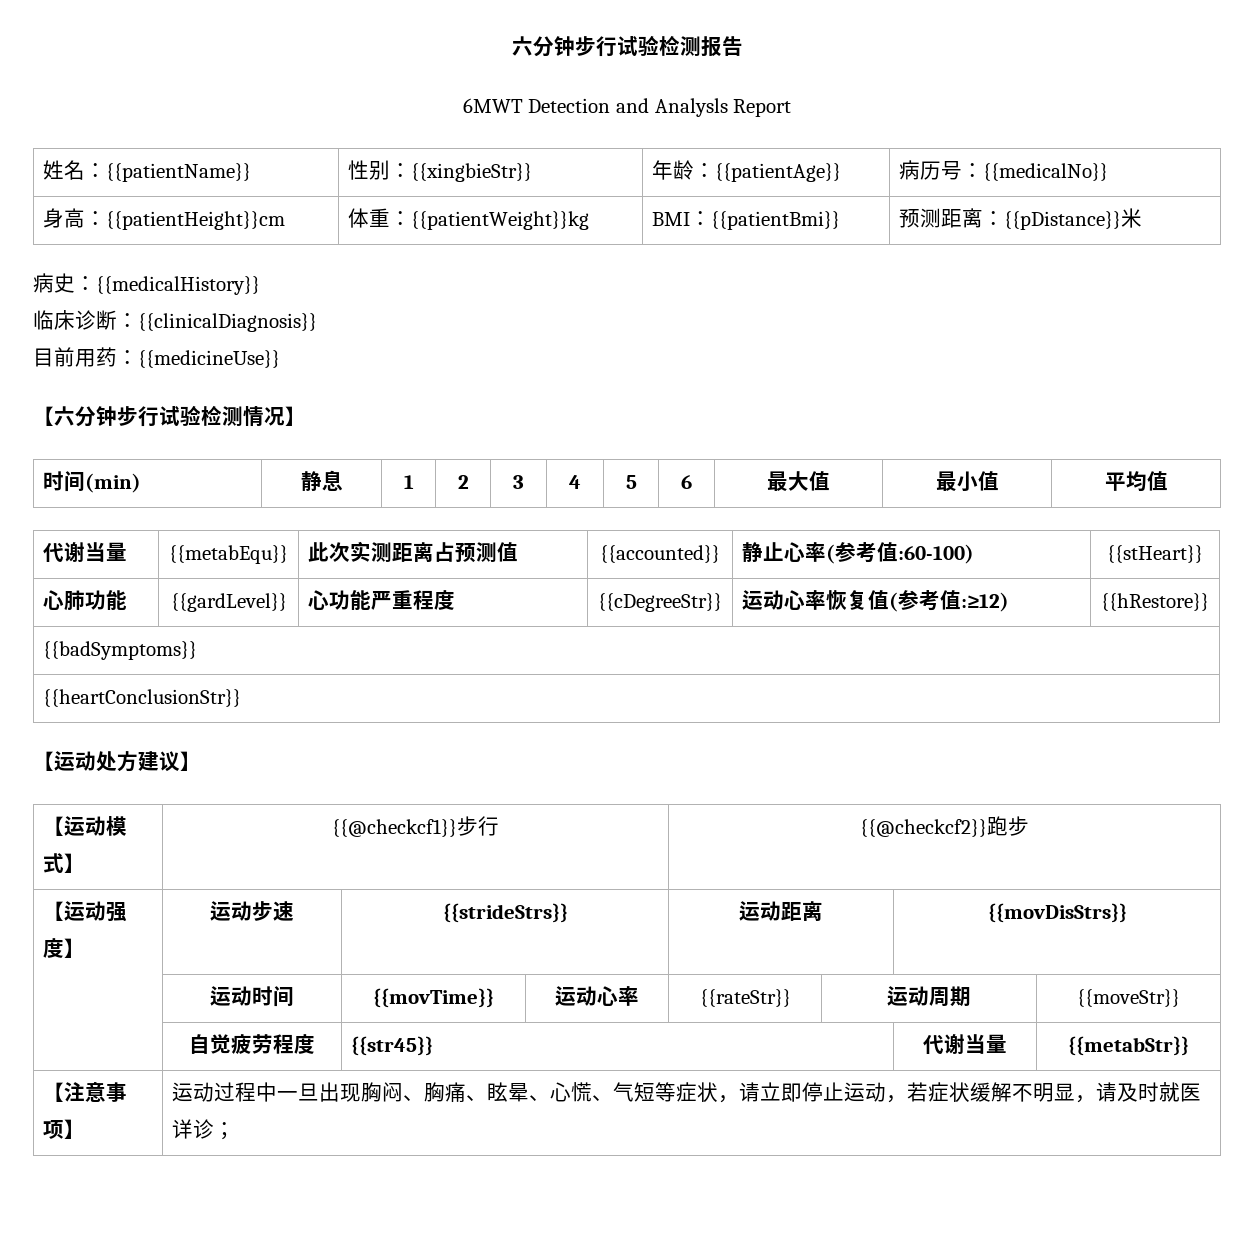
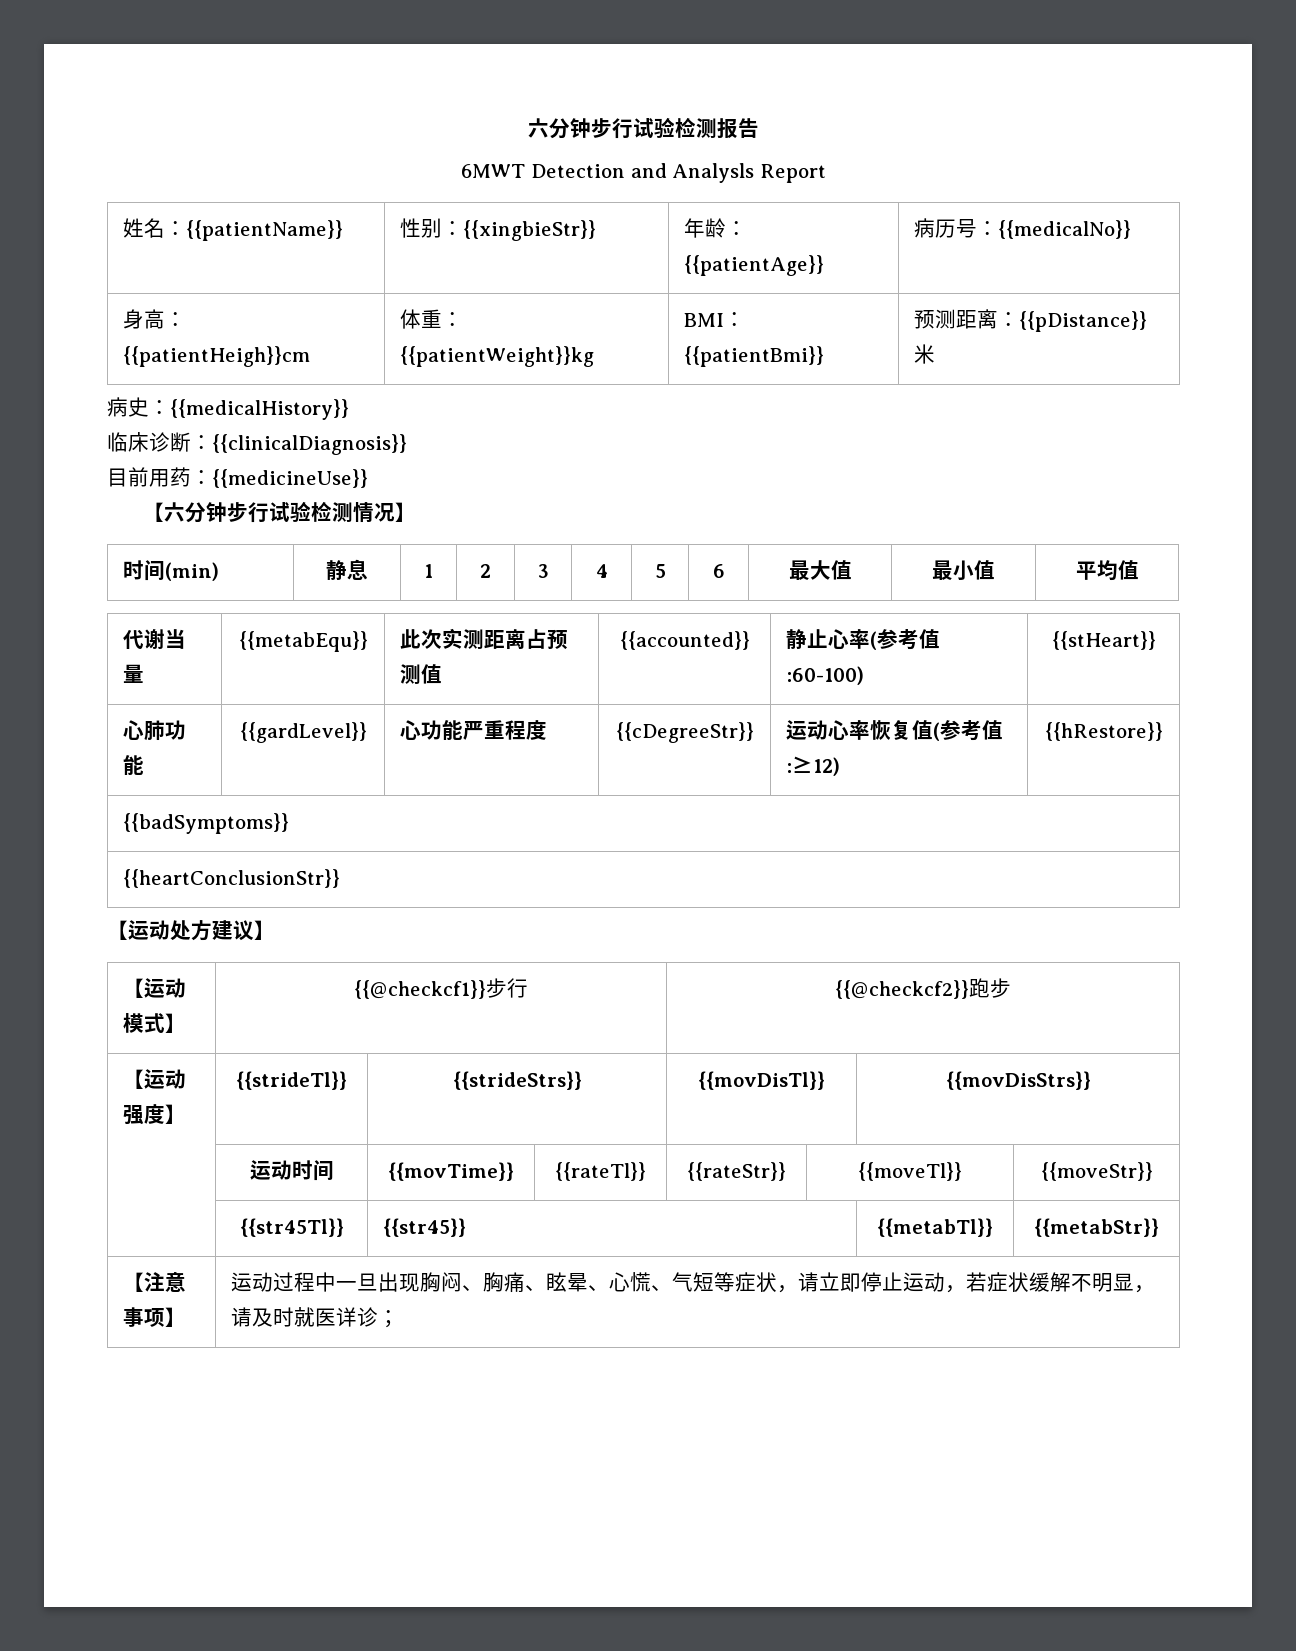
[106,211,286,230] {{patientHeight}}cm -> [123,346,311,367] {{patientHeigh}}cm
[210,901,294,921] 运动步速 -> [236,1071,348,1090] {{strideTl}}
[739,901,823,921] 运动距离 -> [698,1071,825,1090] {{movDisTl}}
[555,986,639,1006] 运动心率 -> [555,1162,647,1181] {{rateTl}}
[887,986,971,1007] 运动周期 -> [858,1162,963,1181] {{moveTl}}
[189,1034,315,1054] 自觉疲劳程度 -> [239,1218,344,1237] {{str45Tl}}
[923,1034,1007,1055] 代谢当量 -> [877,1218,993,1237] {{metabTl}}

